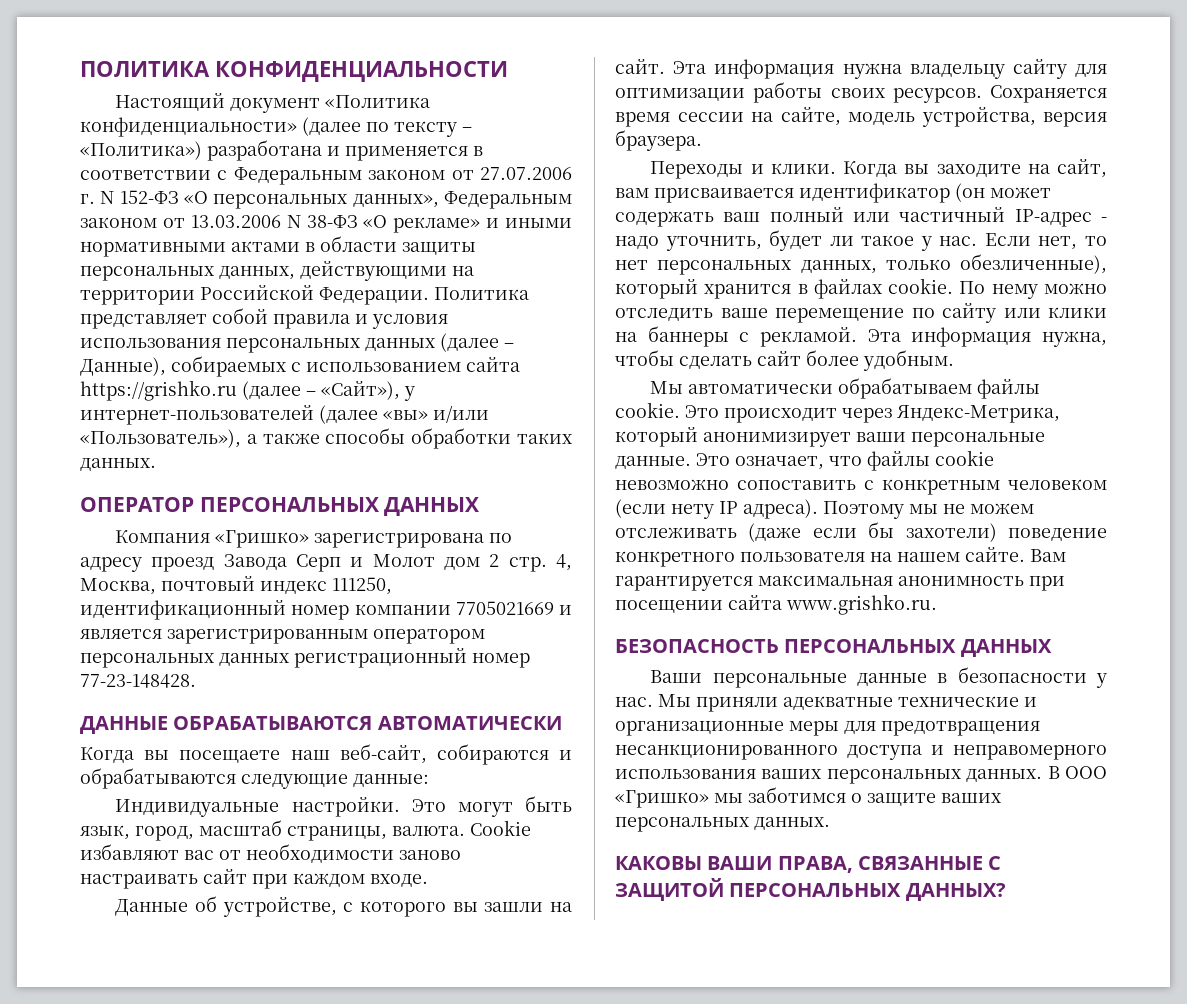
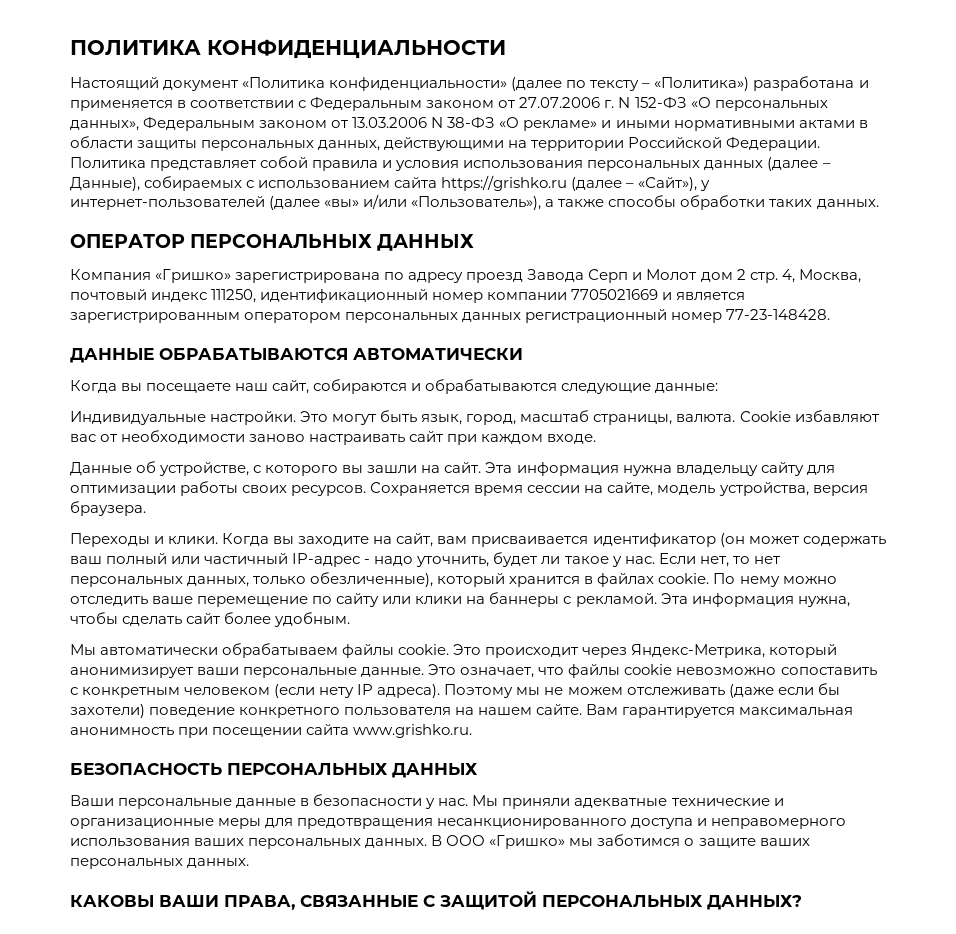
[339,744,427,764] веб-сайт, -> [272,380,310,394] сайт,

